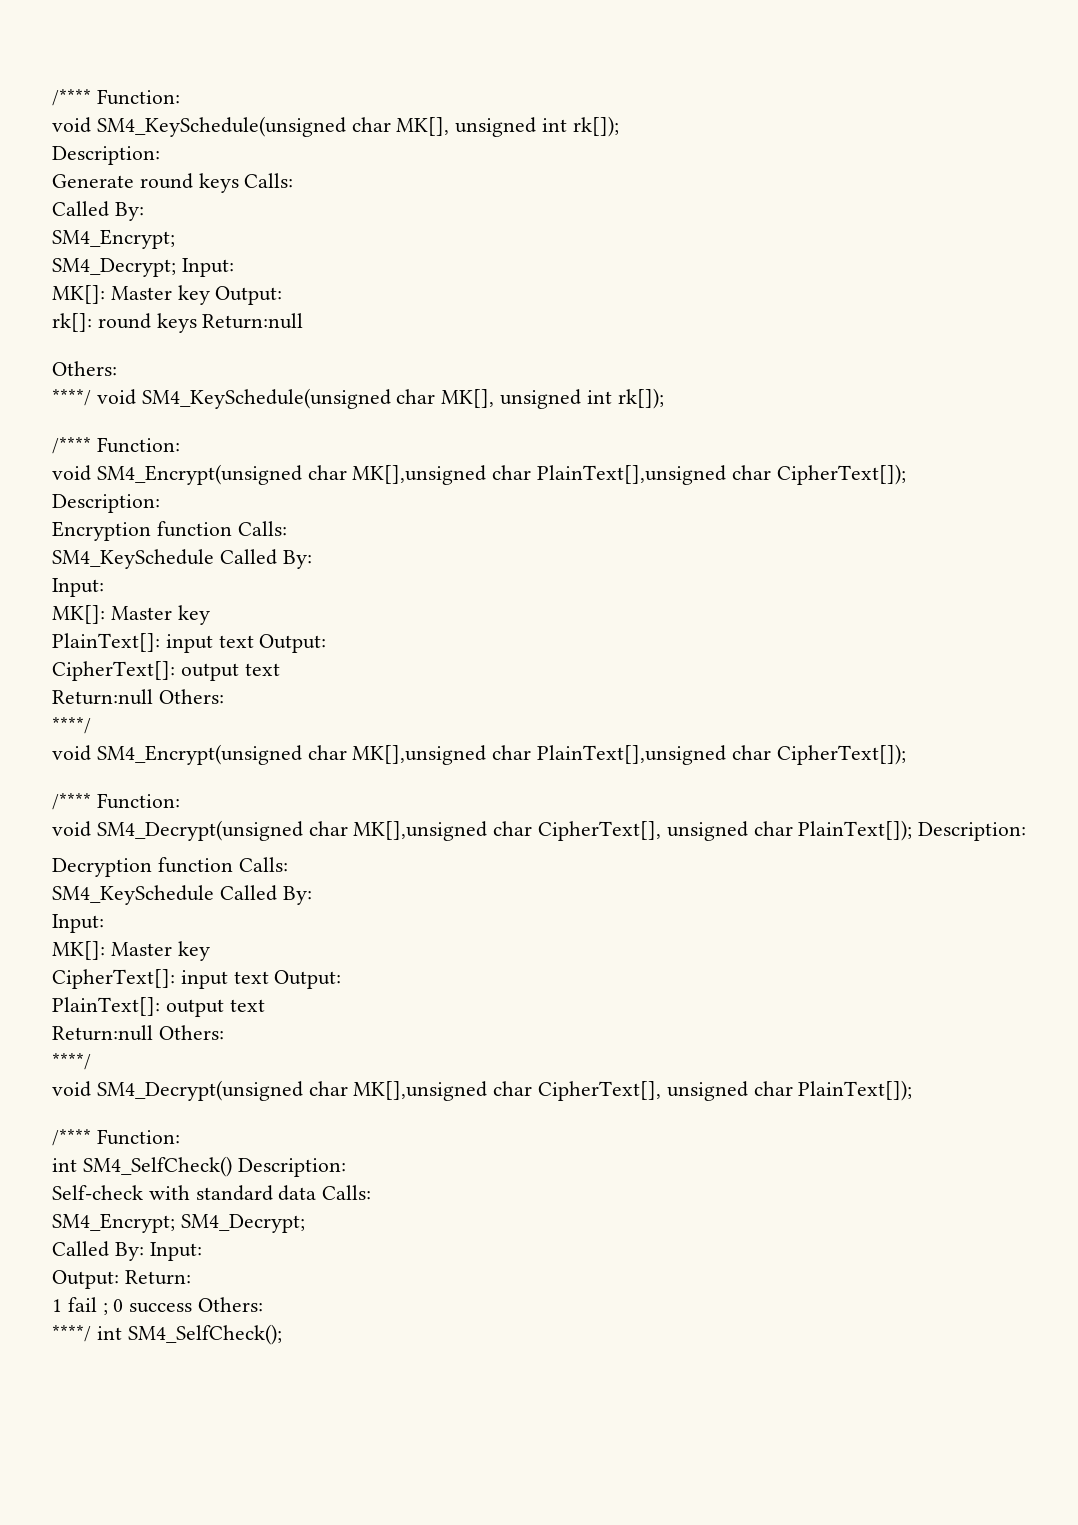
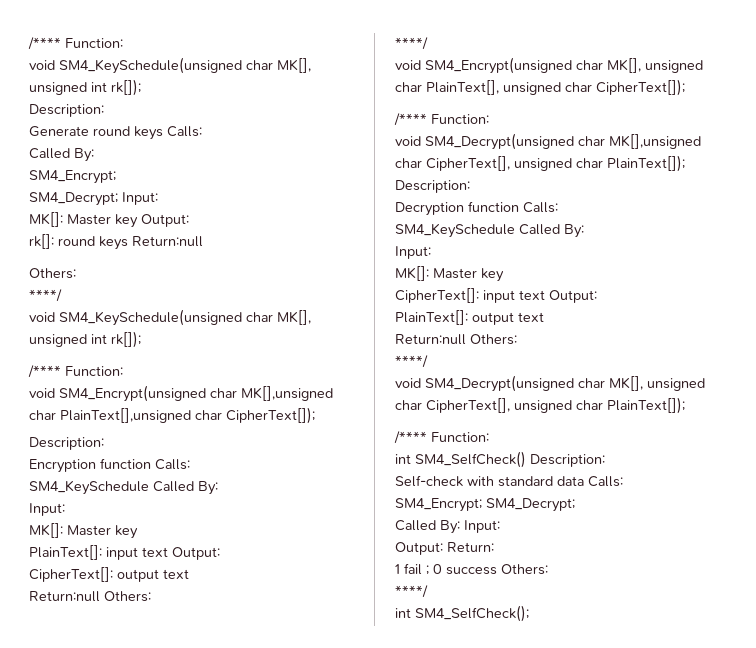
(91, 397) none -> (62, 295) //
[352,745,727,765] MK[],unsigned char PlainText[],unsigned -> [607,58,703,73] [395,80,561,95] MK[], unsigned char PlainText[], unsigned
[353,1081,488,1101] MK[],unsigned -> [609,376,705,391] MK[], unsigned
(91, 1333) none -> (428, 591) //

